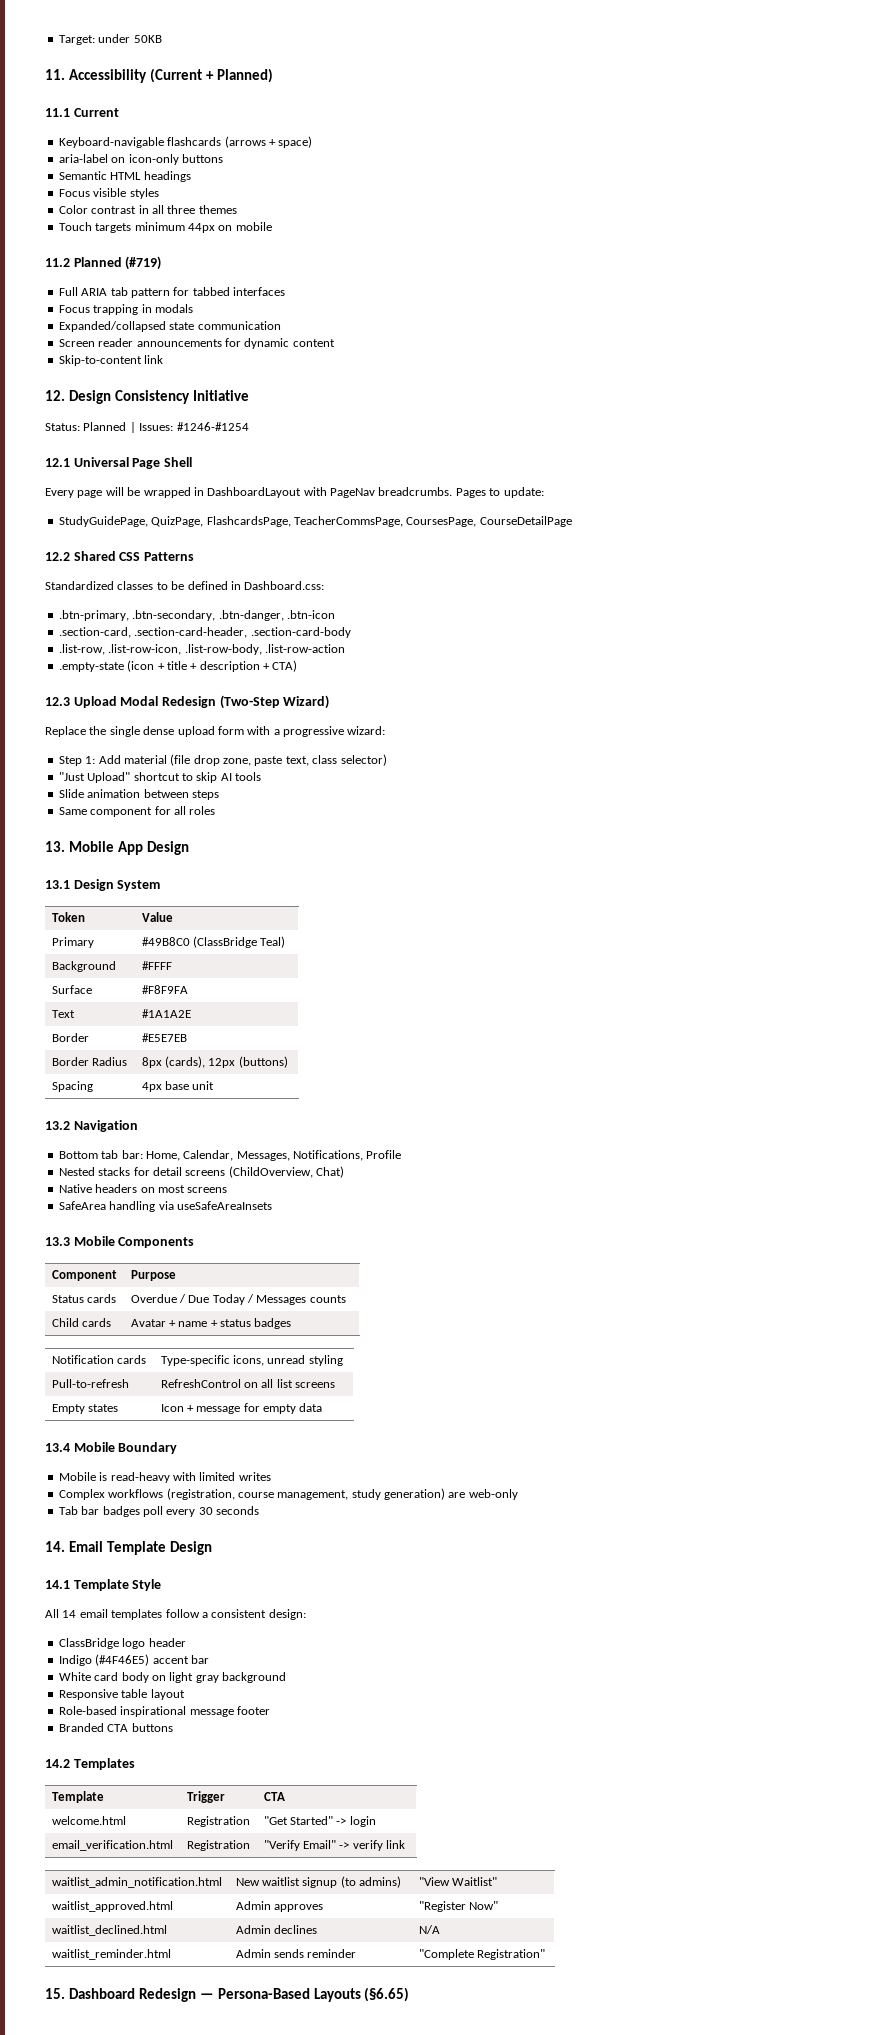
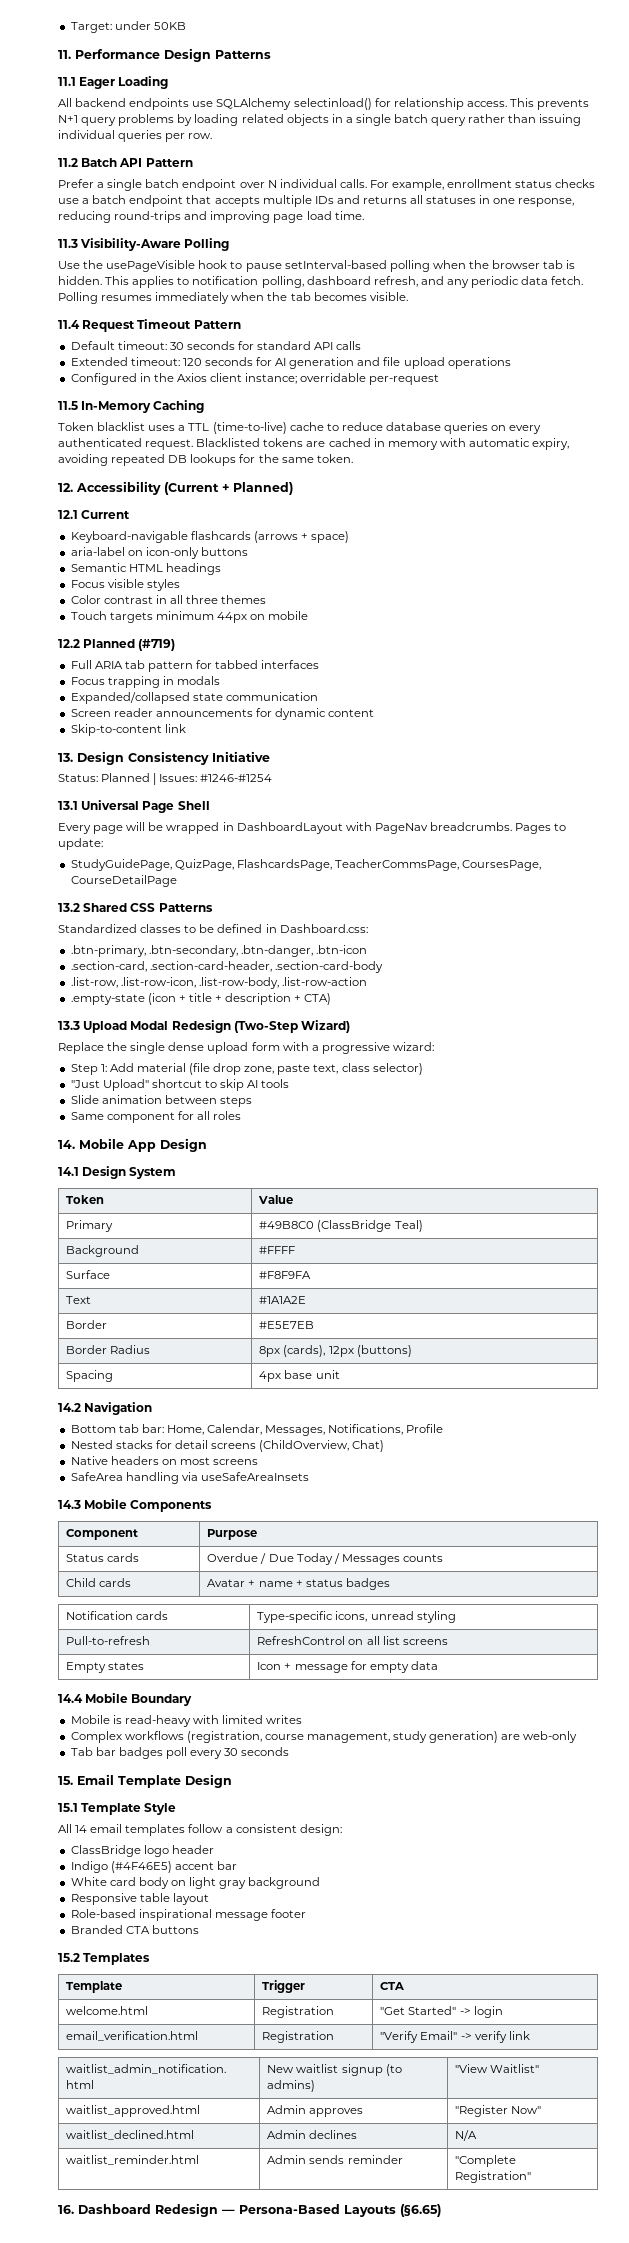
(65, 74) none -> [75,48,271,62] [58,76,169,89] [58,98,590,110] [58,114,582,126] [58,130,213,142] [58,158,193,167] [58,179,596,191] [58,195,575,207] [58,211,364,223] [58,238,230,251] [58,260,576,272] [58,276,584,288] [58,292,408,304] [58,319,241,332] [70,341,362,350] [70,357,511,369] [70,373,440,385] [58,400,205,413] [58,422,542,434] [58,438,570,450] [58,454,353,466] [58,483,73,492] Performance Design Patterns // 11.1 Eager Loading // All backend endpoints use SQLAlchemy selectinload() for relationship access. This prevents N+1 query problems by loading related objects in a single batch query rather than issuing individual queries per row. // 11.2 Batch API Pattern // Prefer a single batch endpoint over N individual calls. For example, enrollment status checks use a batch endpoint that accepts multiple IDs and returns all statuses in one response, reducing round-trips and improving page load time. // 11.3 Visibility-Aware Polling // Use the usePageVisible hook to pause setInterval-based polling when the browser tab is hidden. This applies to notification polling, dashboard refresh, and any periodic data fetch. Polling resumes immediately when the tab becomes visible. // 11.4 Request Timeout Pattern // Default timeout: 30 seconds for standard API calls // Extended timeout: 120 seconds for AI generation and file upload operations // Configured in the Axios client instance; overridable per-request // 11.5 In-Memory Caching // Token blacklist uses a TTL (time-to-live) cache to reduce database queries on every authenticated request. Blacklisted tokens are cached in memory with automatic expiry, avoiding repeated DB lookups for the same token. // 12.
[45,108,70,117] 11.1 -> [58,510,78,519] 12.1
[45,258,70,267] 11.2 -> [58,639,80,648] 12.2
[45,390,65,401] 12. -> [58,753,73,762] 13.
[45,458,70,467] 12.1 -> [58,801,78,810] 13.1
[45,552,70,561] 12.2 -> [58,903,80,912] 13.2
[45,697,70,706] 12.3 -> [58,1021,80,1030] 13.3
[45,841,65,852] 13. -> [58,1140,75,1149] 14.
[45,880,70,889] 13.1 -> [58,1167,79,1176] 14.1
[45,1121,70,1130] 13.2 -> [58,1403,81,1412] 14.2
[45,1237,70,1246] 13.3 -> [58,1500,81,1509] 14.3
[45,1443,70,1452] 13.4 -> [58,1694,83,1703] 14.4
[45,1541,65,1552] 14. -> [58,1776,73,1785] 15.
[45,1580,70,1589] 14.1 -> [58,1803,78,1812] 15.1
[45,1759,70,1768] 14.2 -> [58,1953,80,1962] 15.2
[45,1988,65,1999] 15. -> [58,2205,74,2214] 16.

